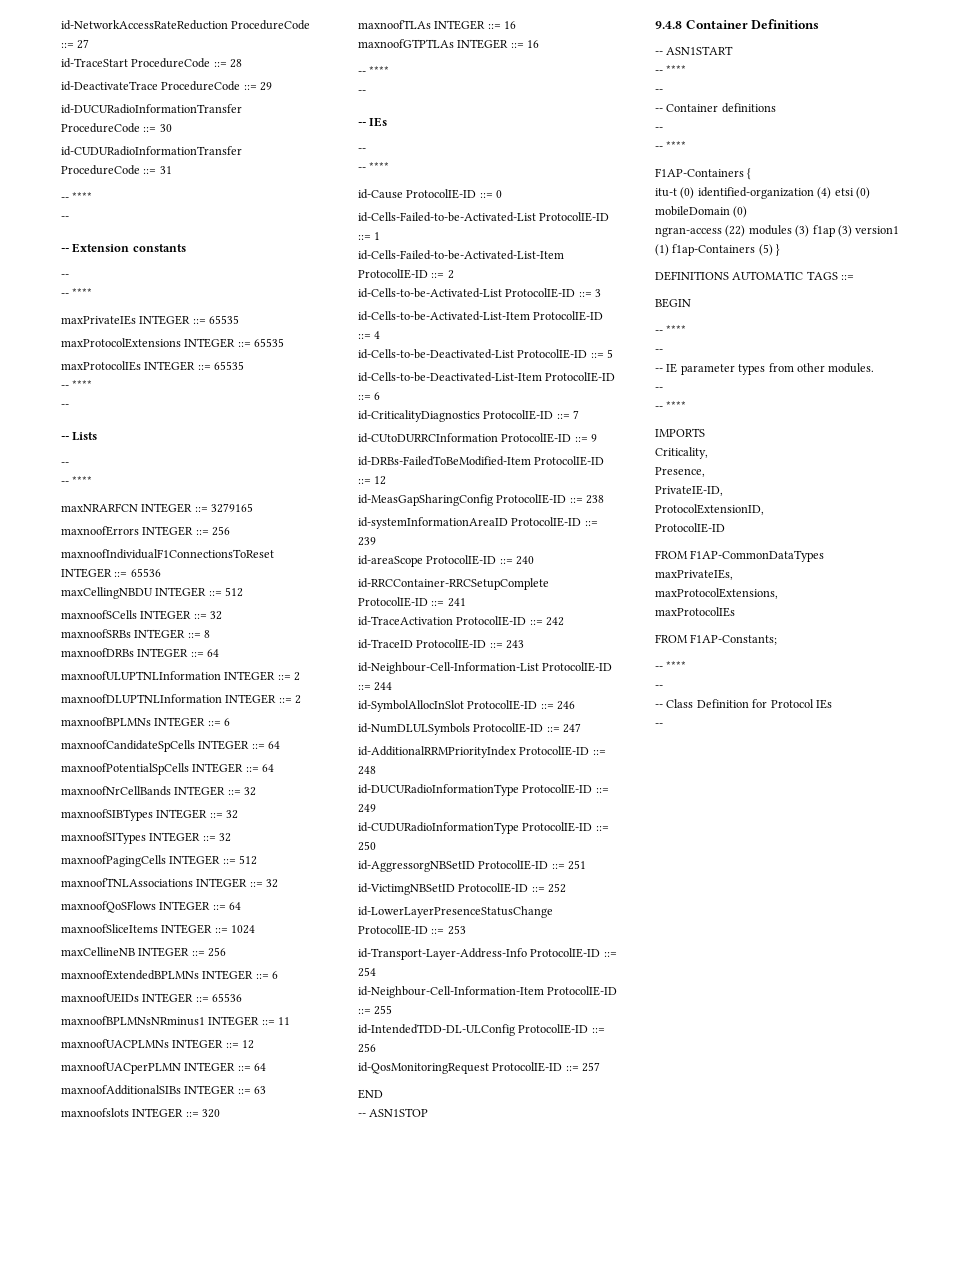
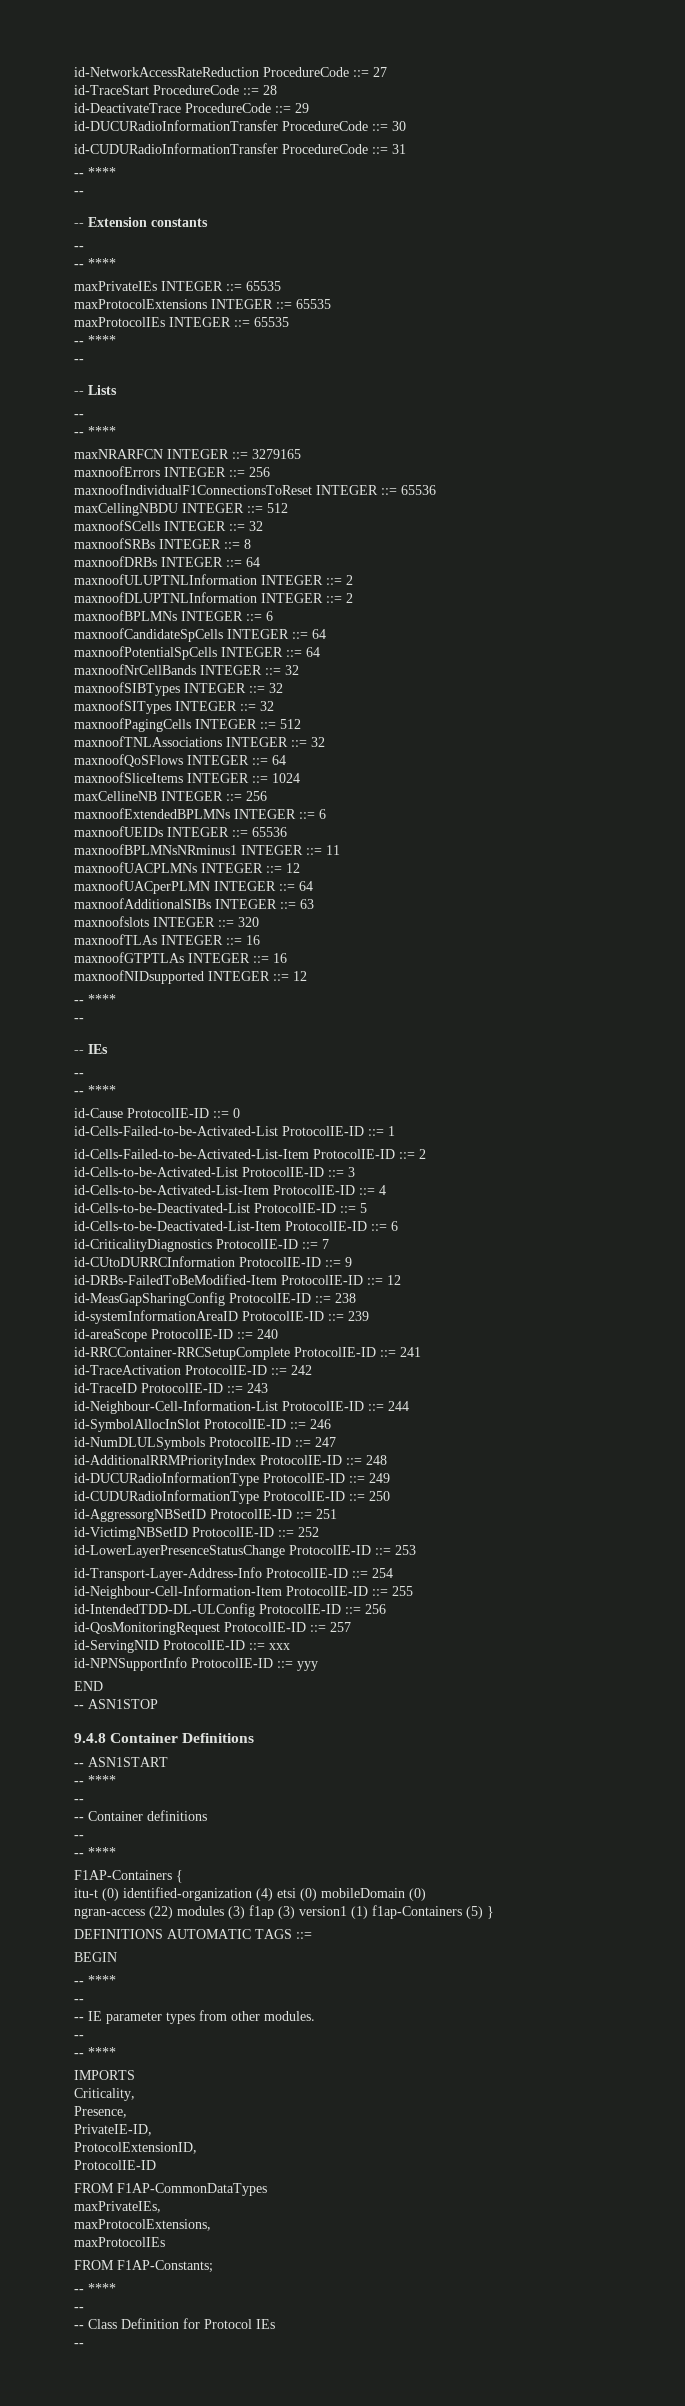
(540, 44) none -> [74,970,307,984] // maxnoofNIDsupported INTEGER ::= 12
(601, 1067) none -> [74,1640,290,1653] [74,1657,318,1671] // id-ServingNID ProtocolIE-ID ::= xxx // id-NPNSupportInfo ProtocolIE-ID ::= yyy

